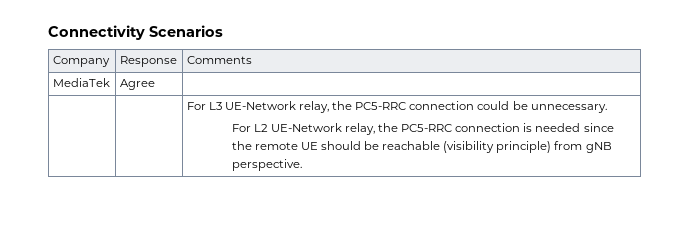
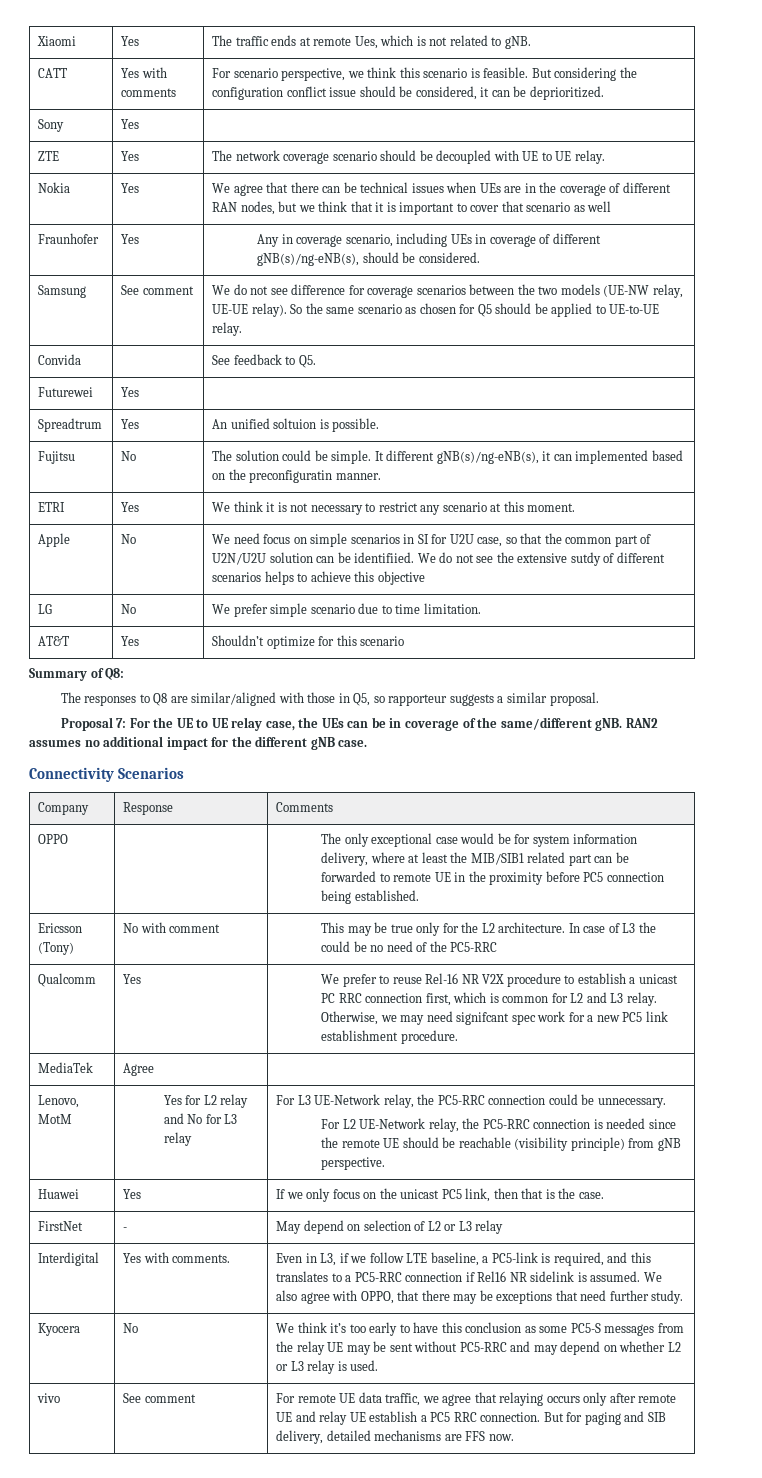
(48, 32) none -> [37,36,77,46] [121,36,140,46] [212,35,531,49] [38,68,68,78] [121,67,167,78] [121,88,177,97] [212,67,637,81] [212,86,604,100] [38,119,65,132] [121,119,140,129] [38,151,60,161] [121,151,140,161] [212,150,605,164] [38,182,71,193] [121,183,140,193] [212,182,671,196] [212,201,612,215] [38,233,100,244] [121,234,140,244] [257,233,601,247] [257,252,480,266] [38,285,87,298] [121,285,194,295] [212,284,683,298] [212,303,660,317] [212,322,243,336] [38,354,82,365] [212,354,316,368] [38,387,94,397] [121,387,140,397] [38,418,103,432] [121,419,140,429] [212,418,380,432] [38,451,76,464] [121,451,137,461] [212,450,683,464] [212,469,381,483] [38,502,66,512] [121,502,140,512] [212,501,576,515] [38,533,71,547] [121,534,137,544] [212,533,652,547] [212,552,665,566] [212,571,425,585] [38,604,53,614] [121,604,137,614] [212,603,481,617] [38,636,70,646] [121,636,140,646] [212,635,405,649] [29,668,125,681] [60,692,599,706] [60,717,658,731] [29,736,368,750] Xiaomi | Yes | The traffic ends at remote Ues, which is not related to gNB. // CATT | Yes with comments | For scenario perspective, we think this scenario is feasible. But considering the configuration conflict issue should be considered, it can be deprioritized. // Sony | Yes | // ZTE | Yes | The network coverage scenario should be decoupled with UE to UE relay. // Nokia | Yes | We agree that there can be technical issues when UEs are in the coverage of different RAN nodes, but we think that it is important to cover that scenario as well // Fraunhofer | Yes | Any in coverage scenario, including UEs in coverage of different gNB(s)/ng-eNB(s), should be considered. // Samsung | See comment | We do not see difference for coverage scenarios between the two models (UE-NW relay, UE-UE relay). So the same scenario as chosen for Q5 should be applied to UE-to-UE relay. // Convida | | See feedback to Q5. // Futurewei | Yes | // Spreadtrum | Yes | An unified soltuion is possible. // Fujitsu | No | The solution could be simple. It different gNB(s)/ng-eNB(s), it can implemented based on the preconfiguratin manner. // ETRI | Yes | We think it is not necessary to restrict any scenario at this moment. // Apple | No | We need focus on simple scenarios in SI for U2U case, so that the common part of U2N/U2U solution can be identifiied. We do not see the extensive sutdy of different scenarios helps to achieve this objective // LG | No | We prefer simple scenario due to time limitation. // AT&T | Yes | Shouldn’t optimize for this scenario // Summary of Q8: // The responses to Q8 are similar/aligned with those in Q5, so rapporteur suggests a similar proposal. // Proposal 7: For the UE to UE relay case, the UEs can be in coverage of the same/different gNB. RAN2 assumes no additional impact for the different gNB case. //
[52,78,110,87] [119,79,155,90] MediaTek | Agree | // | -> [38,834,69,844] [321,833,638,847] [321,852,629,866] [321,871,664,885] [321,890,419,904] [38,923,83,933] [38,942,75,955] [123,922,221,933] [321,922,656,936] [321,941,498,952] [38,973,97,987] [123,974,142,984] [321,973,678,987] [321,992,657,1006] [321,1011,668,1025] [321,1030,458,1044] [38,1062,94,1073] [123,1063,155,1076] [38,1095,80,1108] [38,1114,73,1124] [163,1094,249,1108] [163,1113,238,1124] [163,1132,192,1146] OPPO | | The only exceptional case would be for system information delivery, where at least the MIB/SIB1 related part can be forwarded to remote UE in the proximity before PC5 connection being established. // Ericsson (Tony) | No with comment | This may be true only for the L2 architecture. In case of L3 the could be no need of the PC5-RRC // Qualcomm | Yes | We prefer to reuse Rel-16 NR V2X procedure to establish a unicast PC RRC connection first, which is common for L2 and L3 relay. Otherwise, we may need signifcant spec work for a new PC5 link establishment procedure. // MediaTek | Agree | // Lenovo, MotM | Yes for L2 relay and No for L3 relay
(302, 165) none -> [38,1189,80,1199] [123,1189,142,1199] [276,1188,604,1202] [38,1221,84,1231] [123,1227,128,1231] [276,1220,504,1234] [38,1252,100,1266] [123,1252,231,1263] [276,1252,651,1266] [276,1271,662,1282] [276,1290,684,1304] [38,1323,81,1336] [123,1323,139,1333] [276,1322,684,1336] [276,1341,681,1355] [276,1360,379,1374] [37,1393,61,1403] [123,1393,196,1403] [276,1392,677,1406] [276,1411,666,1425] [276,1430,514,1444] // Huawei | Yes | If we only focus on the unicast PC5 link, then that is the case. // FirstNet | - | May depend on selection of L2 or L3 relay // Interdigital | Yes with comments. | Even in L3, if we follow LTE baseline, a PC5-link is required, and this translates to a PC5-RRC connection if Rel16 NR sidelink is assumed. We also agree with OPPO, that there may be exceptions that need further study. // Kyocera | No | We think it’s too early to have this conclusion as some PC5-S messages from the relay UE may be sent without PC5-RRC and may depend on whether L2 or L3 relay is used. // vivo | See comment | For remote UE data traffic, we agree that relaying occurs only after remote UE and relay UE establish a PC5 RRC connection. But for paging and SIB delivery, detailed mechanisms are FFS now.

